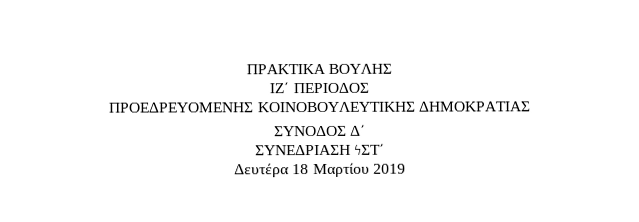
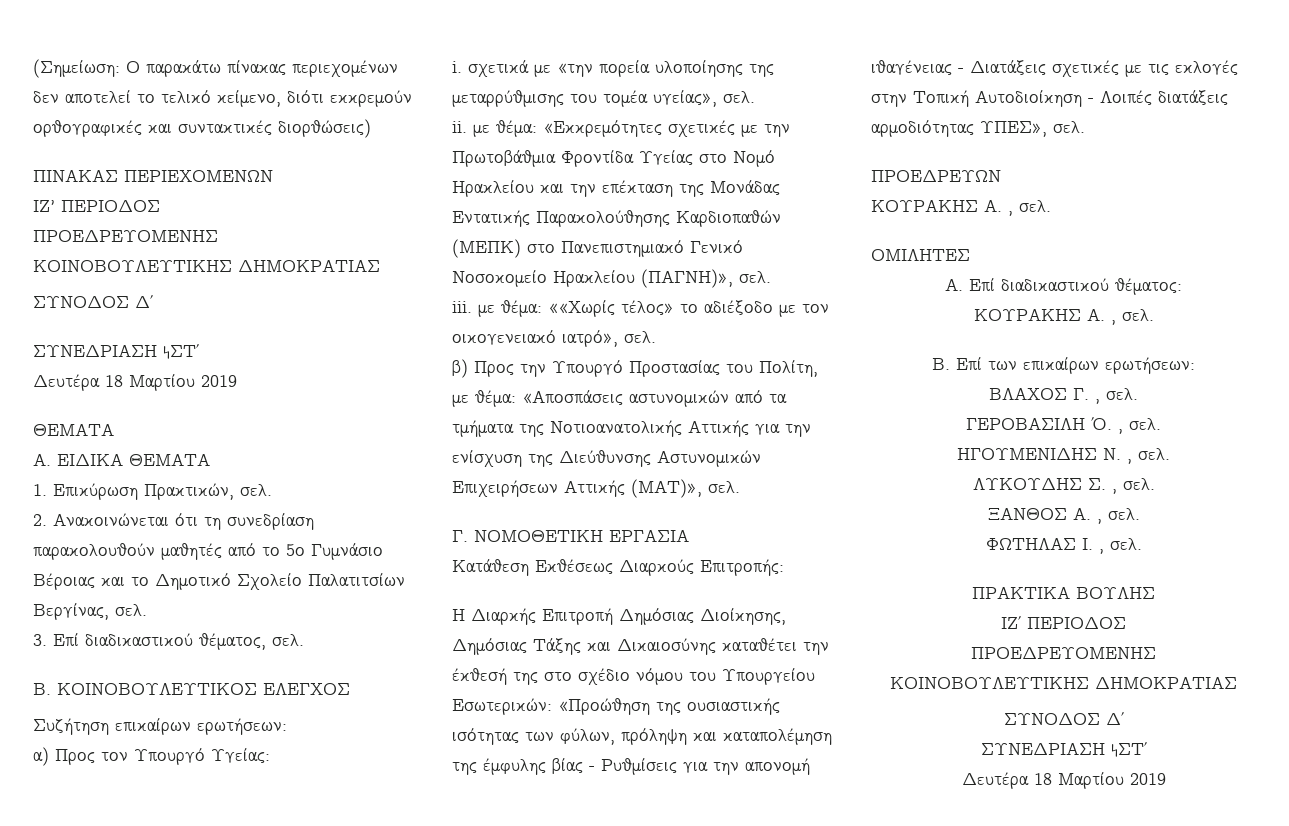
(245, 69) none -> [33,59,398,78] [33,90,412,107] [33,119,371,138] [33,169,273,182] [33,200,160,212] [33,230,218,242] [33,259,380,272] [33,295,153,308] [33,344,199,359] [33,374,237,391] [33,423,114,436] [33,453,210,466] [33,483,272,500] [33,513,314,530] [33,543,383,560] [33,573,405,590] [33,603,147,620] [33,633,304,650] [33,682,350,695] [33,718,287,735] [33,747,270,766] [452,60,774,77] [452,90,755,107] [452,120,790,137] [452,150,775,167] [452,180,780,197] [452,210,781,227] [452,239,743,258] [452,269,771,288] [452,300,829,317] [452,330,656,347] [452,359,818,378] [452,390,787,407] [452,420,811,437] [452,450,761,467] [452,479,740,498] [452,529,689,542] [452,559,784,576] [452,608,786,625] [452,638,829,655] [452,668,815,685] [452,698,780,715] [452,728,832,745] [452,758,810,775] [871,60,1238,77] [871,90,1228,107] [871,120,1085,137] [871,170,1001,182] [871,199,1051,216] [871,248,970,261] [945,278,1182,295] [973,308,1154,325] [932,357,1195,374] [989,387,1138,404] [966,417,1161,434] [957,448,1170,464] [972,477,1155,494] [987,507,1140,524] [985,537,1142,554] (Σημείωση: Ο παρακάτω πίνακας περιεχομένων δεν αποτελεί το τελικό κείμενο, διότι εκκρεμούν ορθογραφικές και συντακτικές διορθώσεις) // ΠΙΝΑΚΑΣ ΠΕΡΙΕΧΟΜΕΝΩΝ // ΙΖ’ ΠΕΡΙΟΔΟΣ // ΠΡΟΕΔΡΕΥΟΜΕΝΗΣ ΚΟΙΝΟΒΟΥΛΕΥΤΙΚΗΣ ΔΗΜΟΚΡΑΤΙΑΣ // ΣΥΝΟΔΟΣ Δ΄ // ΣΥΝΕΔΡΙΑΣΗ ϟΣΤ΄ // Δευτέρα 18 Μαρτίου 2019 // ΘΕΜΑΤΑ // Α. ΕΙΔΙΚΑ ΘΕΜΑΤΑ // 1. Επικύρωση Πρακτικών, σελ. // 2. Ανακοινώνεται ότι τη συνεδρίαση παρακολουθούν μαθητές από το 5ο Γυμνάσιο Βέροιας και το Δημοτικό Σχολείο Παλατιτσίων Βεργίνας, σελ. // 3. Επί διαδικαστικού θέματος, σελ. // Β. ΚΟΙΝΟΒΟΥΛΕΥΤΙΚΟΣ ΕΛΕΓΧΟΣ // Συζήτηση επικαίρων ερωτήσεων: // α) Προς τον Υπουργό Υγείας: // i. σχετικά με «την πορεία υλοποίησης της μεταρρύθμισης του τομέα υγείας», σελ. // ii. με θέμα: «Εκκρεμότητες σχετικές με την Πρωτοβάθμια Φροντίδα Υγείας στο Νομό Ηρακλείου και την επέκταση της Μονάδας Εντατικής Παρακολούθησης Καρδιοπαθών (ΜΕΠΚ) στο Πανεπιστημιακό Γενικό Νοσοκομείο Ηρακλείου (ΠΑΓΝΗ)», σελ. // iii. με θέμα: ««Χωρίς τέλος» το αδιέξοδο με τον οικογενειακό ιατρό», σελ. // β) Προς την Υπουργό Προστασίας του Πολίτη, με θέμα: «Αποσπάσεις αστυνομικών από τα τμήματα της Νοτιοανατολικής Αττικής για την ενίσχυση της Διεύθυνσης Αστυνομικών Επιχειρήσεων Αττικής (ΜΑΤ)», σελ. // Γ. ΝΟΜΟΘΕΤΙΚΗ ΕΡΓΑΣΙΑ // Κατάθεση Εκθέσεως Διαρκούς Επιτροπής: // Η Διαρκής Επιτροπή Δημόσιας Διοίκησης, Δημόσιας Τάξης και Δικαιοσύνης καταθέτει την έκθεσή της στο σχέδιο νόμου του Υπουργείου Εσωτερικών: «Προώθηση της ουσιαστικής ισότητας των φύλων, πρόληψη και καταπολέμηση της έμφυλης βίας - Ρυθμίσεις για την απονομή ιθαγένειας - Διατάξεις σχετικές με τις εκλογές στην Τοπική Αυτοδιοίκηση - Λοιπές διατάξεις αρμοδιότητας ΥΠΕΣ», σελ. // ΠΡΟΕΔΡΕΥΩΝ // ΚΟΥΡΑΚΗΣ Α. , σελ. // ΟΜΙΛΗΤΕΣ // Α. Επί διαδικαστικού θέματος: // ΚΟΥΡΑΚΗΣ Α. , σελ. // Β. Επί των επικαίρων ερωτήσεων: // ΒΛΑΧΟΣ Γ. , σελ. // ΓΕΡΟΒΑΣΙΛΗ Ό. , σελ. // ΗΓΟΥΜΕΝΙΔΗΣ Ν. , σελ. // ΛΥΚΟΥΔΗΣ Σ. , σελ. // ΞΑΝΘΟΣ Α. , σελ. // ΦΩΤΗΛΑΣ Ι. , σελ. //

